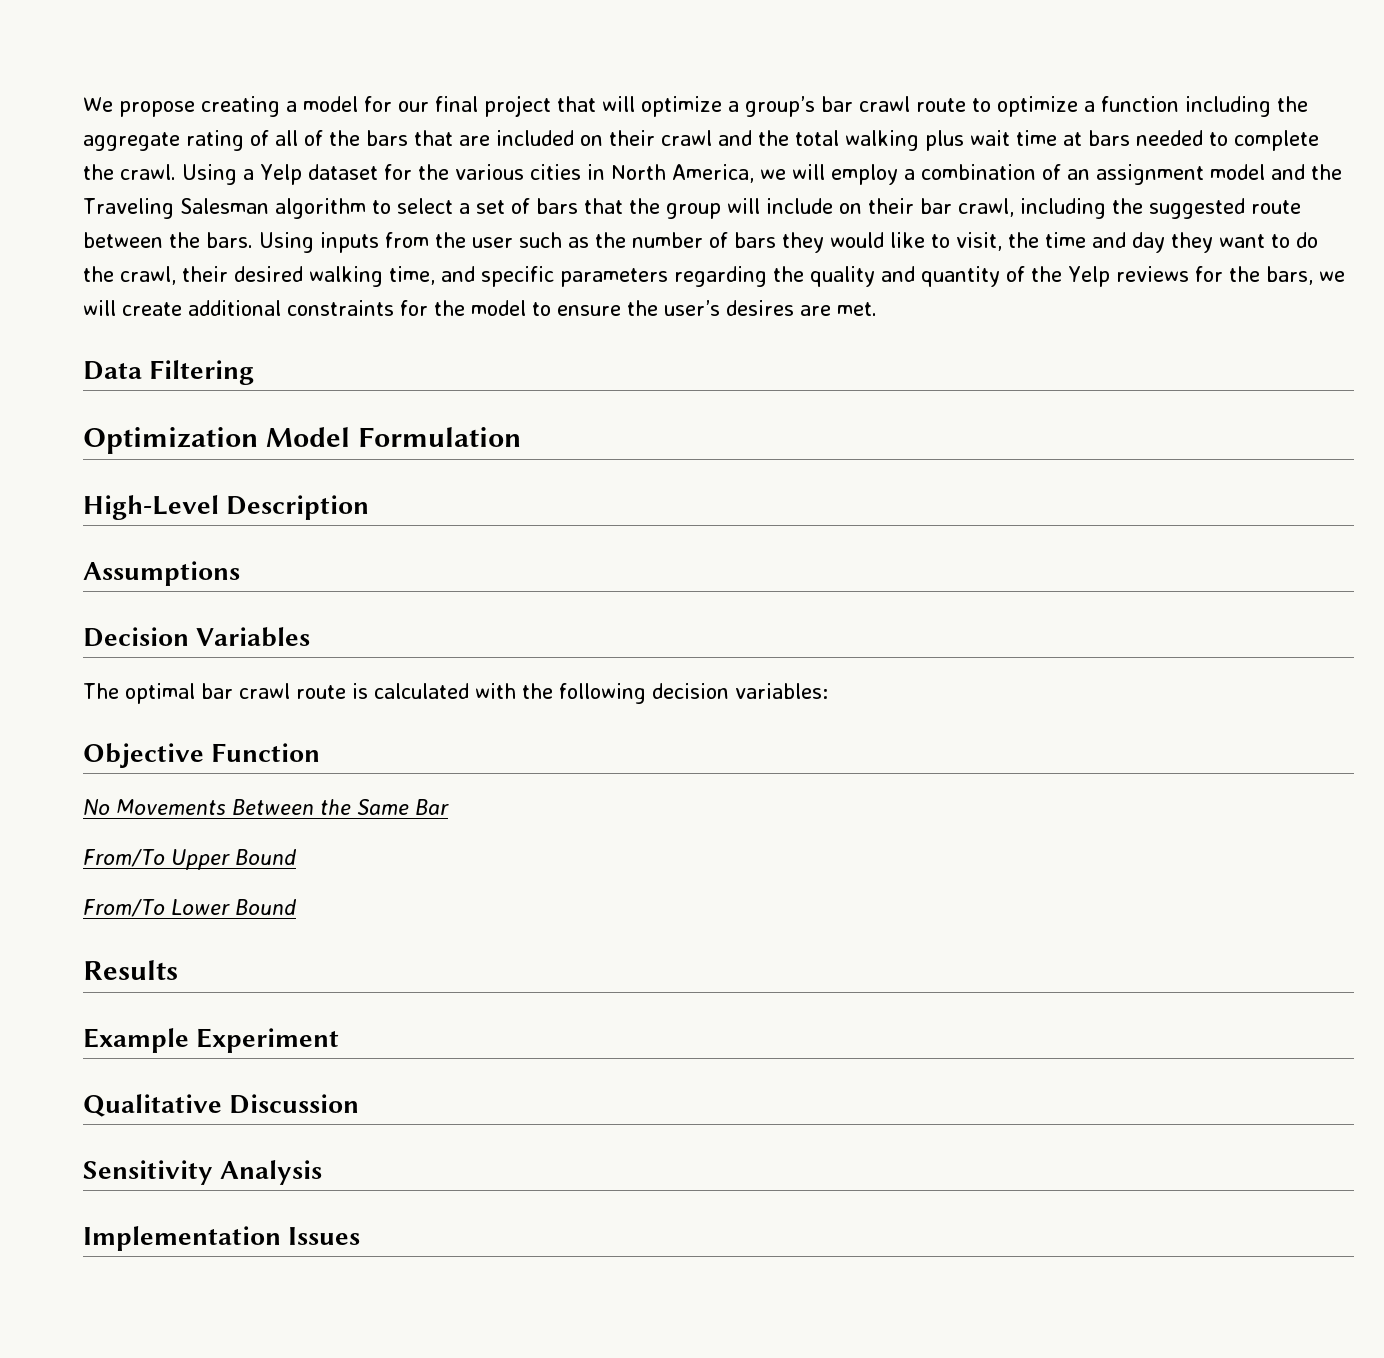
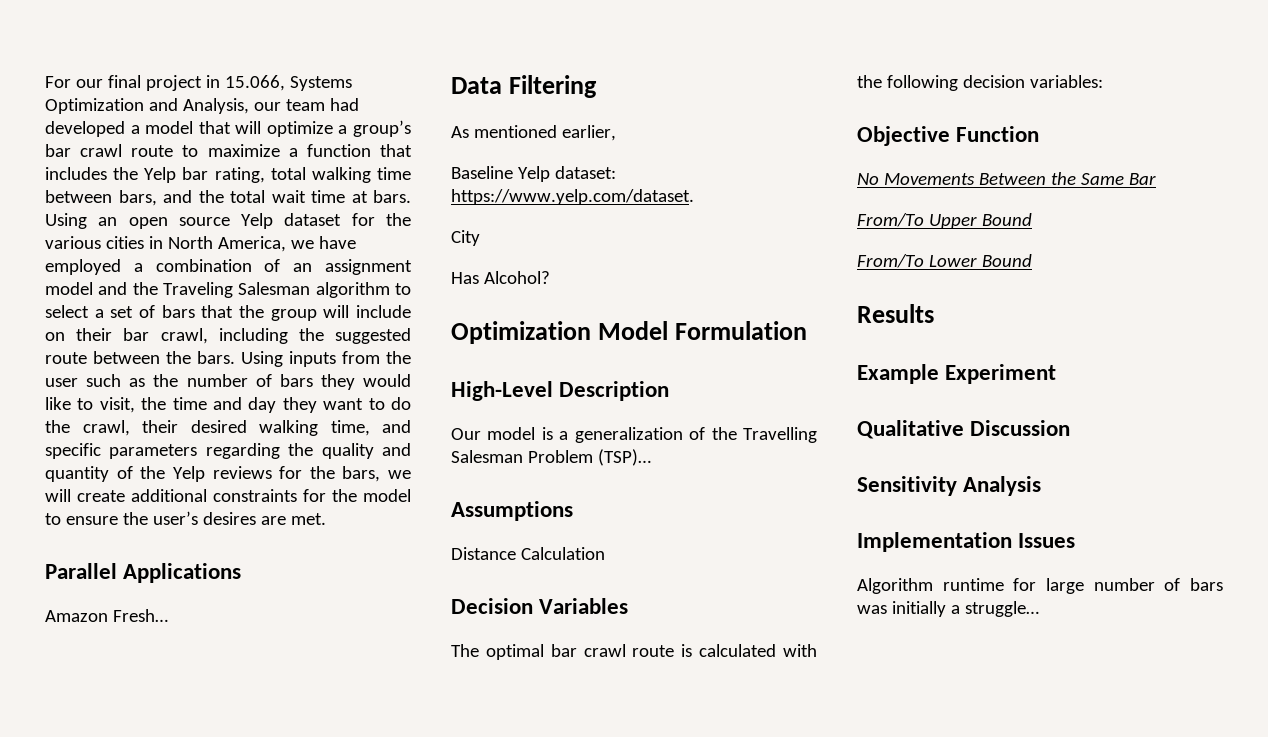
[83,95,551,117] We propose creating a model for our final project -> [45,75,352,91] [45,98,359,114] [45,121,194,137] For our final project in 15.066, Systems Optimization and Analysis, our team had developed a model
[996,96,1078,117] optimize -> [207,144,280,157] maximize
[1184,96,1308,117] [83,130,712,151] including the aggregate rating of all of the bars that are included on their crawl -> [380,144,412,157] [45,167,412,183] [45,190,157,206] that includes the Yelp bar rating, total walking time between bars,
[845,130,964,151] walking plus -> (265, 196) none
[1088,130,1319,151] [83,164,254,185] bars needed to complete the crawl. Using a -> [373,190,411,203] [45,213,230,229] bars. Using an open source
[791,164,898,185] will employ -> [318,236,356,249] [45,259,121,275] have employed
[83,360,255,385] Data Filtering -> [45,563,242,583] [45,609,168,622] [451,75,598,98] [451,125,616,141] [451,166,616,182] [451,189,694,205] [451,230,480,246] [451,271,550,284] Parallel Applications // Amazon Fresh… // Data Filtering // As mentioned earlier, // Baseline Yelp dataset: https://www.yelp.com/dataset. // City // Has Alcohol?
(370, 507) none -> [451,427,817,443] [451,449,651,466] // Our model is a generalization of the Travelling Salesman Problem (TSP)…
(240, 573) none -> [451,547,605,560] // Distance Calculation
(361, 1236) none -> [857,578,1223,594] [857,601,1039,617] // Algorithm runtime for large number of bars was initially a struggle…

